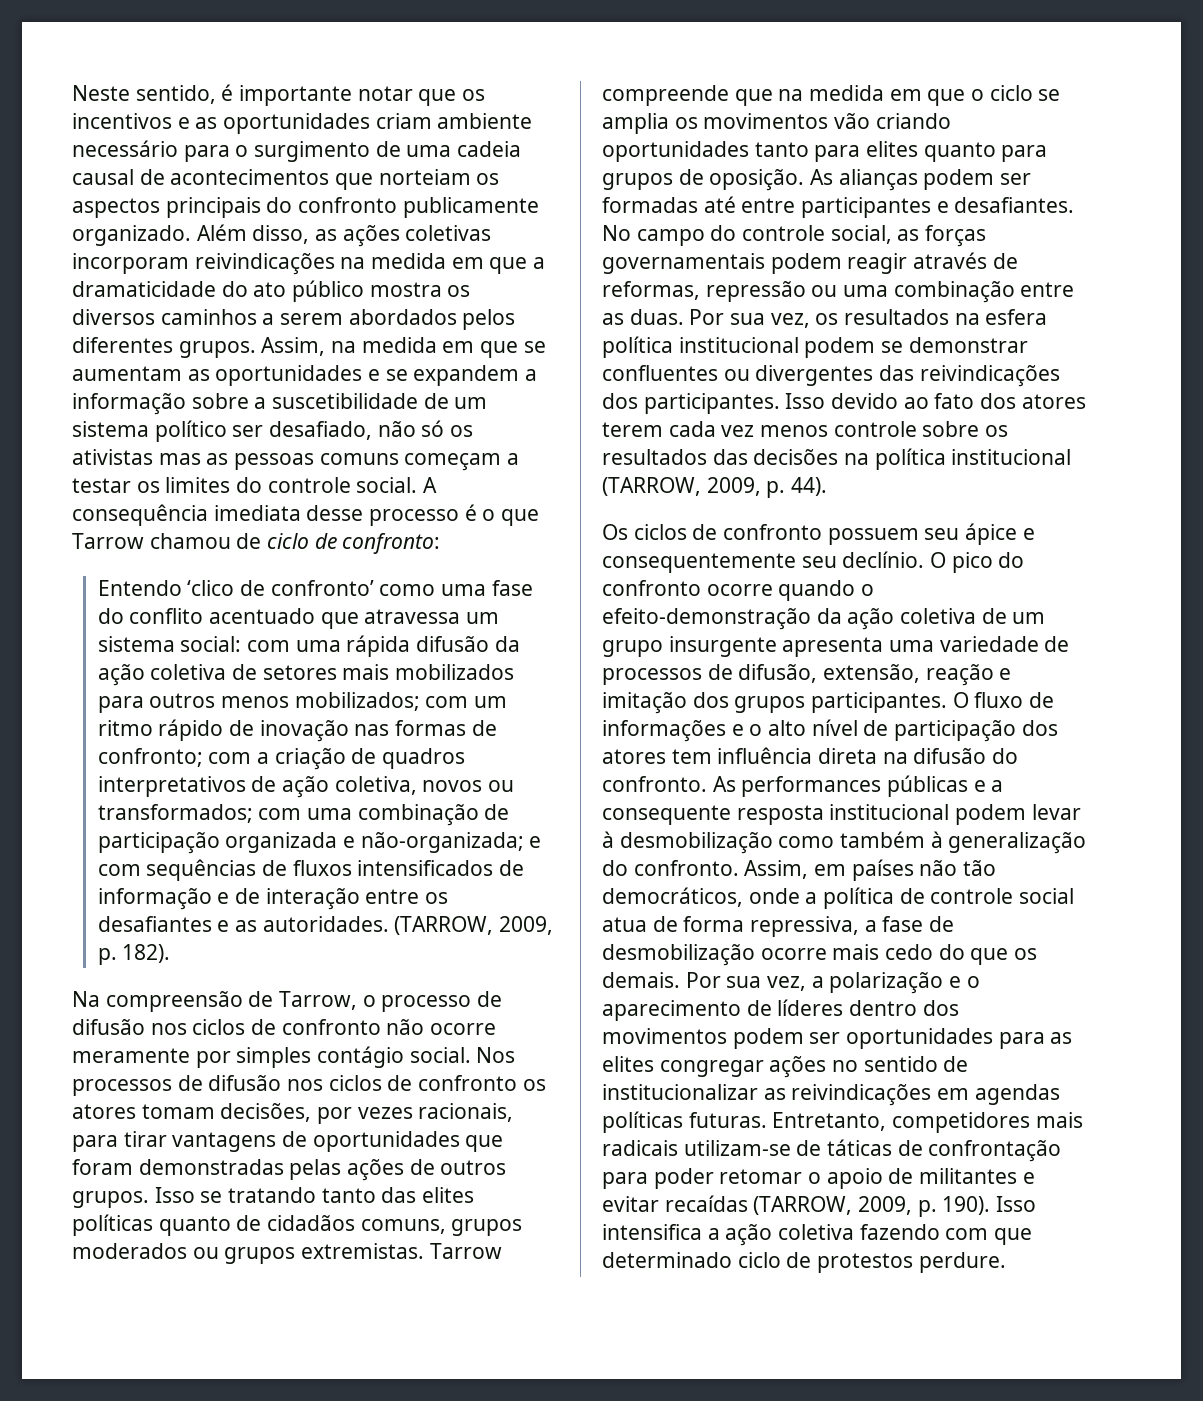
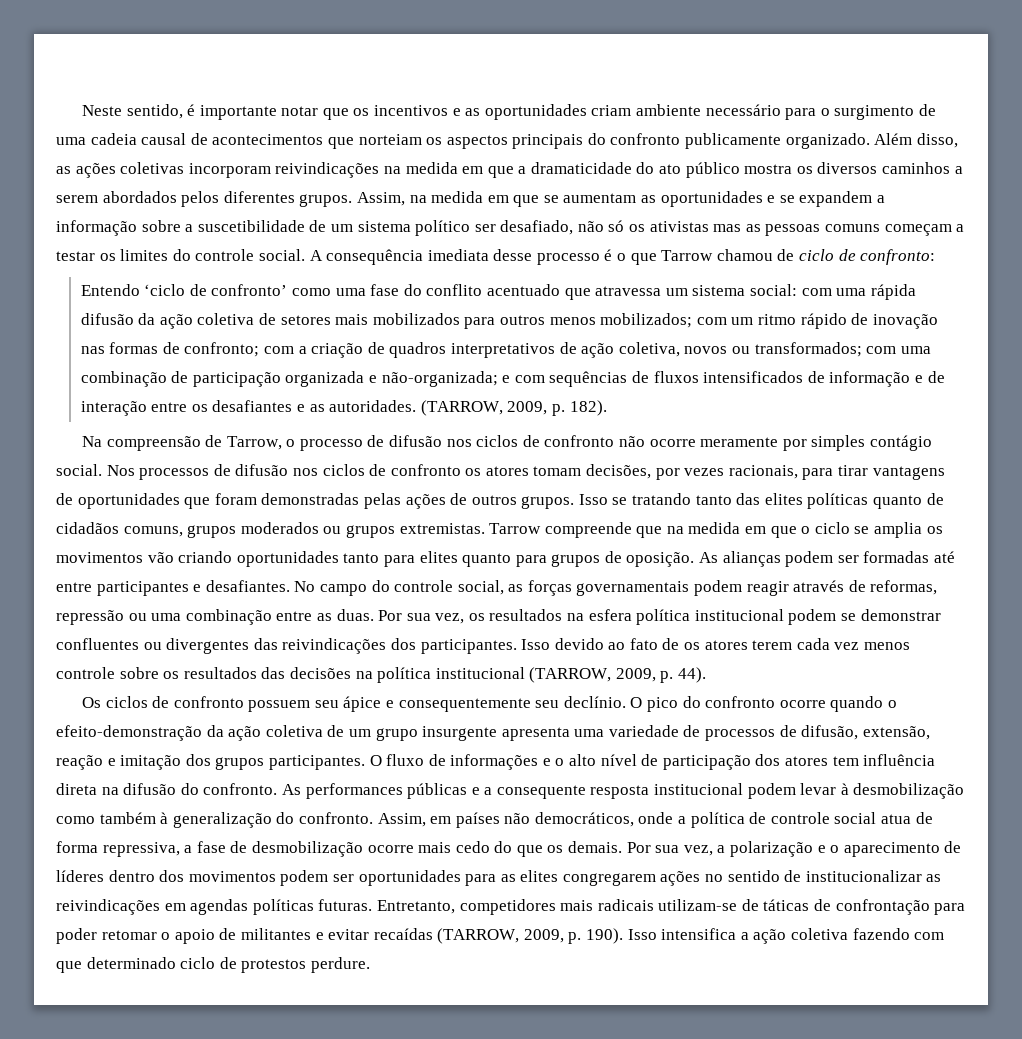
[187,580,235,596] ‘clico -> [144,284,186,296] ‘ciclo
[980,393,1017,409] dos -> [662,638,701,650] de os
[963,860,997,876] tão -> (531, 818) none
[659,1060,764,1077] congregar -> [562,873,656,886] congregarem

